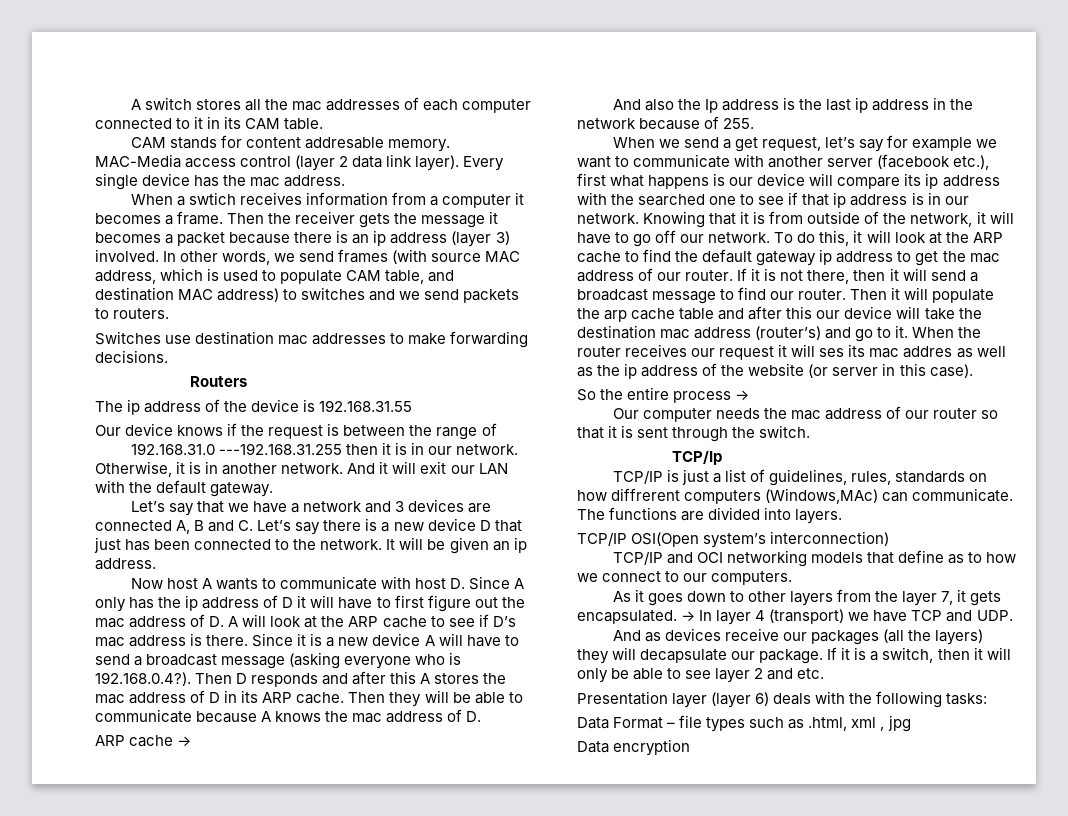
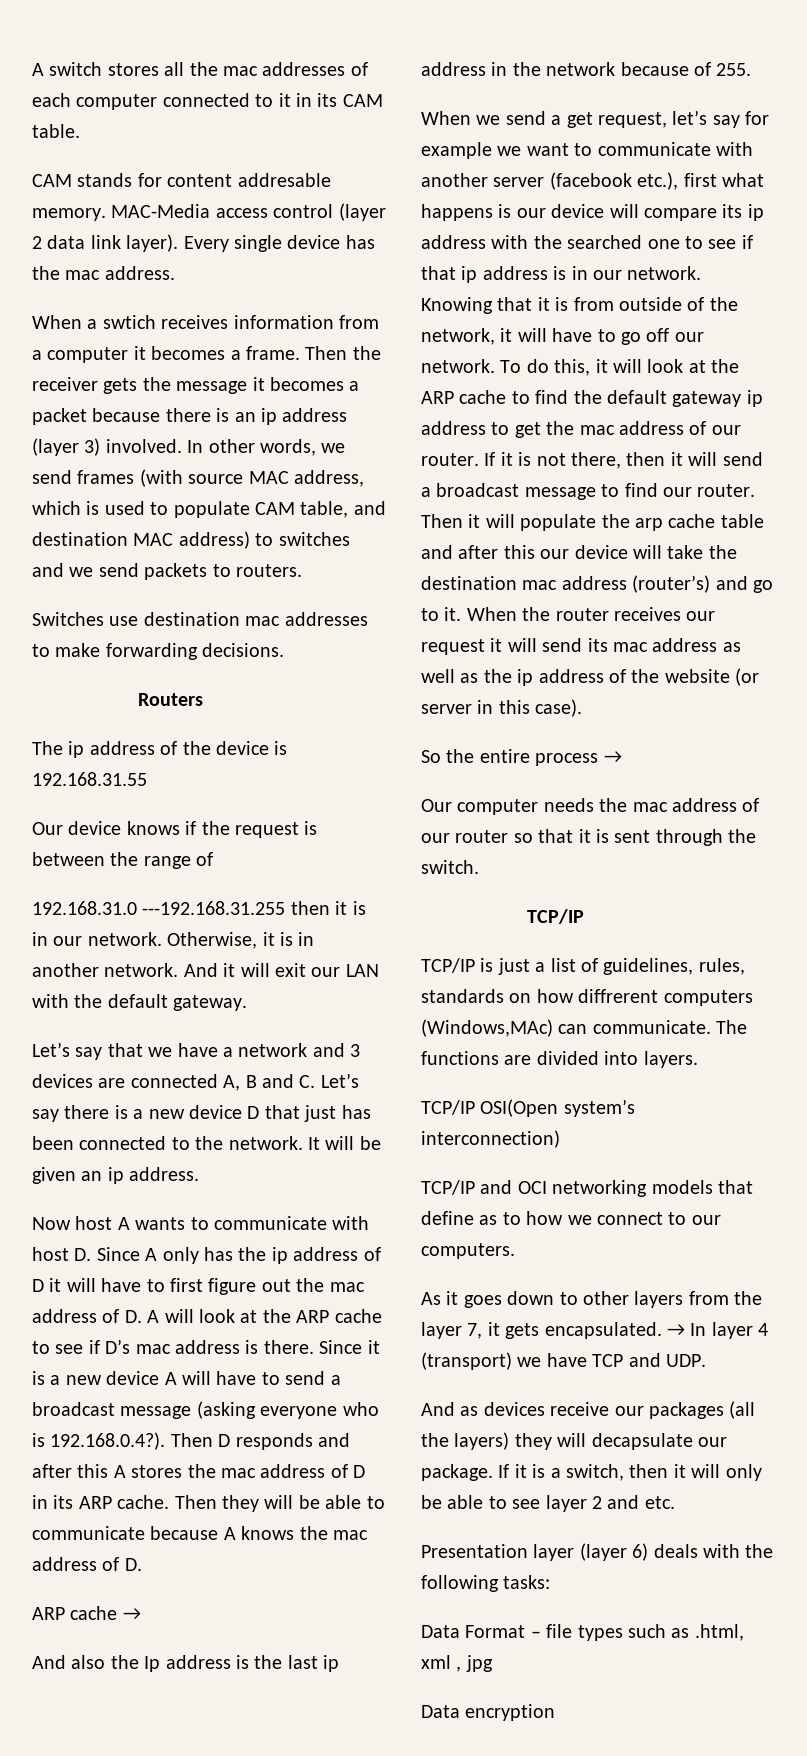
[819,348,845,357] ses -> [542,638,583,652] send
[903,346,953,358] addres -> [652,638,718,652] address
[671,450,722,465] TCP/Ip -> [527,909,585,924] TCP/IP

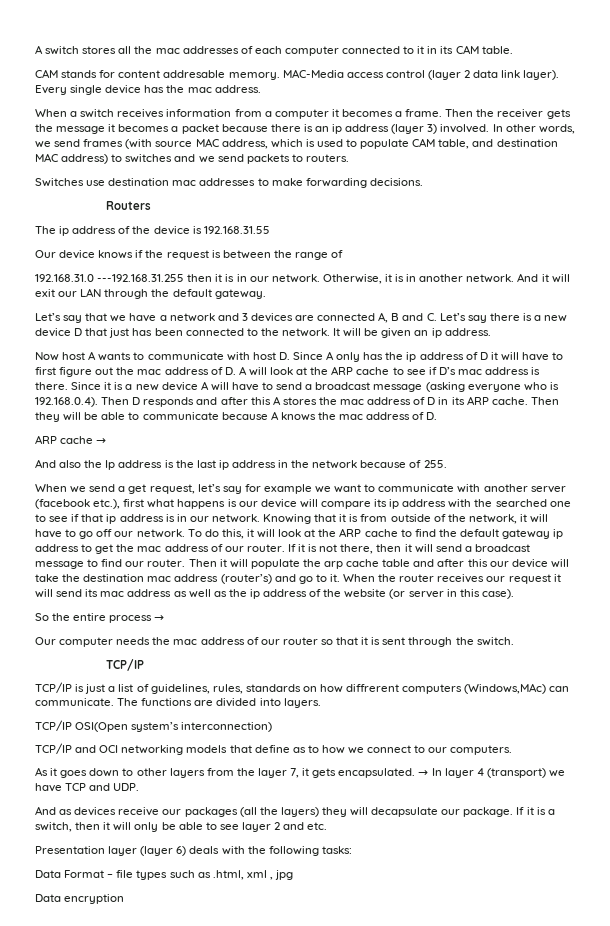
[102,315,156,329] swtich -> [80,109,115,118] switch
[32,994,69,1008] with -> [104,289,149,299] through
[50,1432,166,1450] 192.168.0.4?). -> [35,397,98,407] 192.168.0.4).

